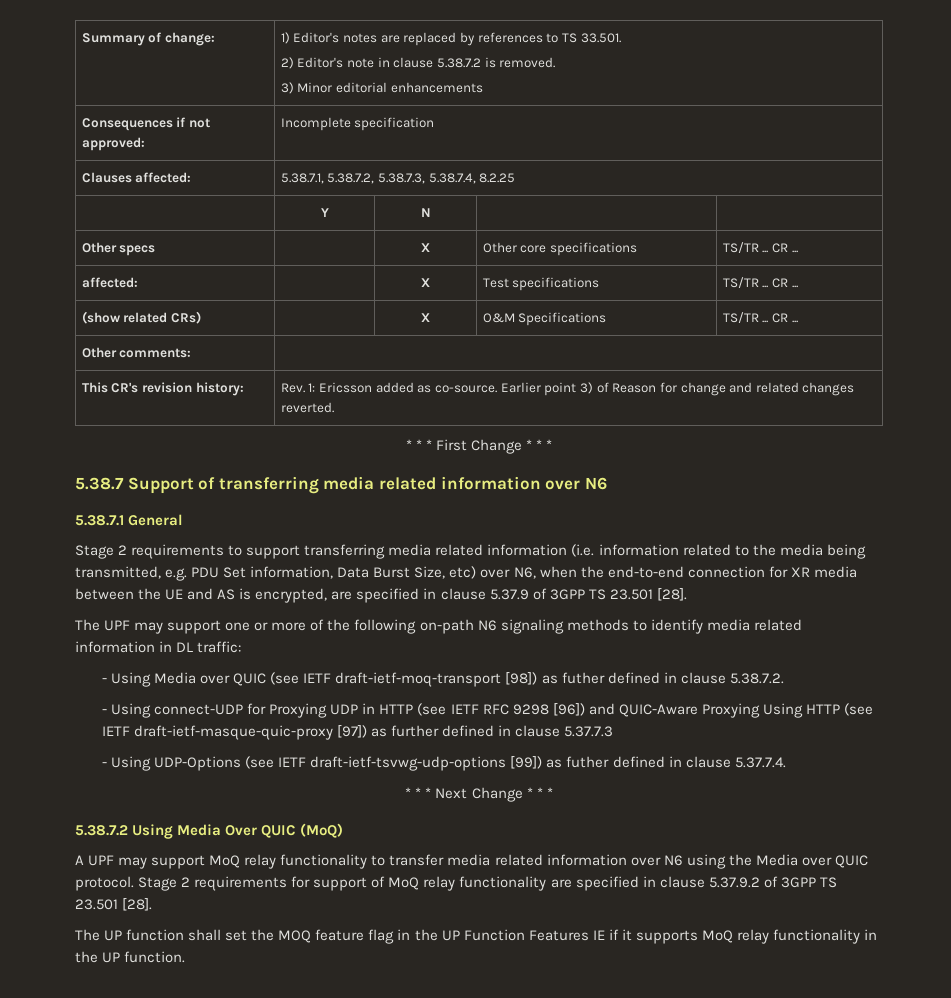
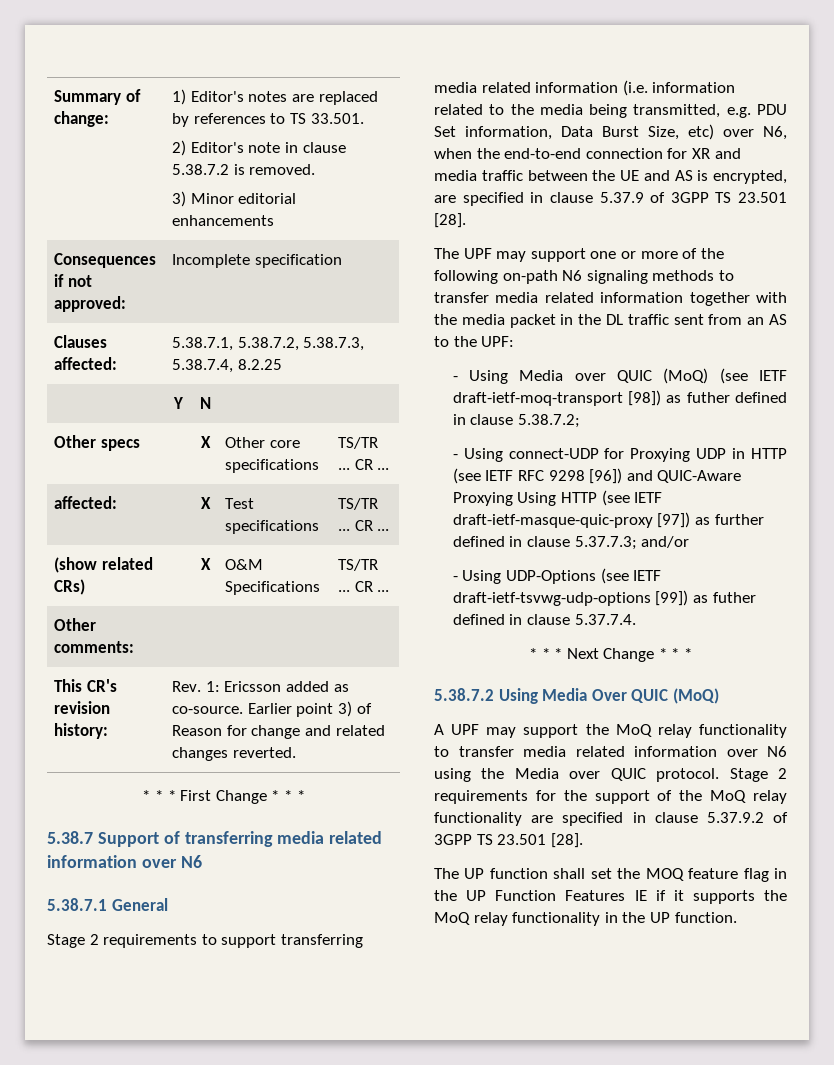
[813,566,857,578] media -> [714,148,741,159] [434,170,523,181] and media traffic
[650,619,802,634] [75,641,242,653] identify media related information in DL traffic: -> [434,292,787,306] [434,314,787,328] [434,336,515,347] transfer media related information together with the media packet in the DL traffic sent from an AS to the UPF:
(267, 679) none -> [663,368,709,384] (MoQ)
[729,673,784,684] 5.38.7.2. -> [517,414,580,428] 5.38.7.2;
[564,726,614,737] 5.37.7.3 -> [574,536,690,550] 5.37.7.3; and/or
(206, 862) none -> [585,724,609,735] the
(311, 882) none -> [563,790,587,801] the
(386, 882) none -> [679,790,703,801] the
(698, 937) none -> [764,890,787,901] the

